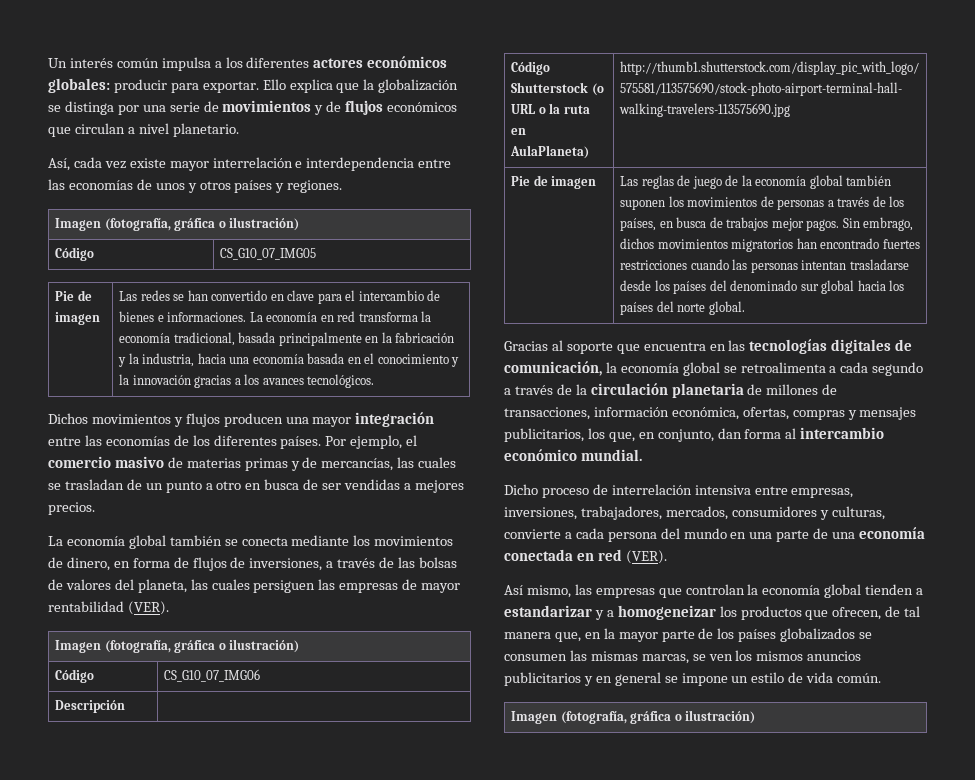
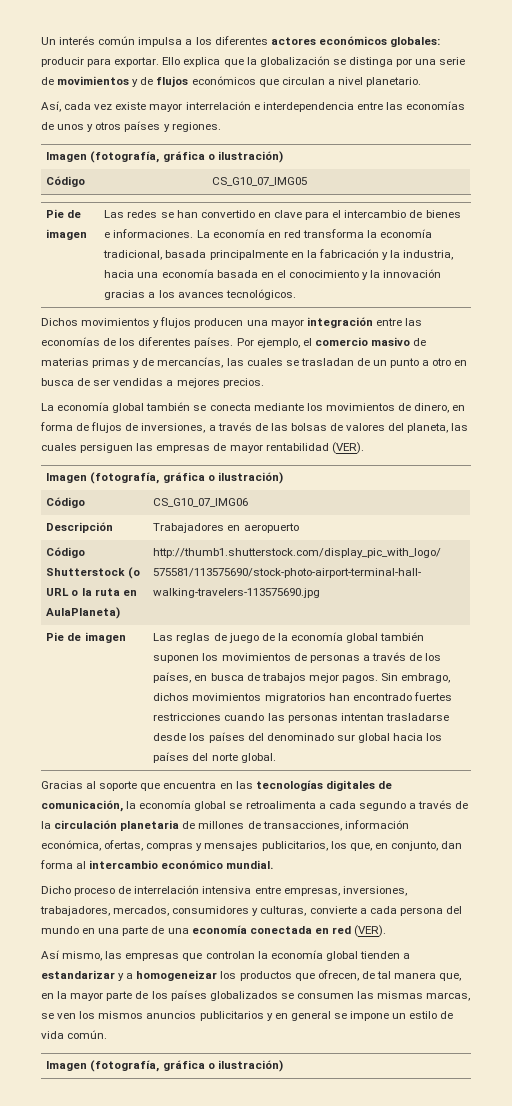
(125, 706) none -> [153,523,299,533] Trabajadores en aeropuerto

